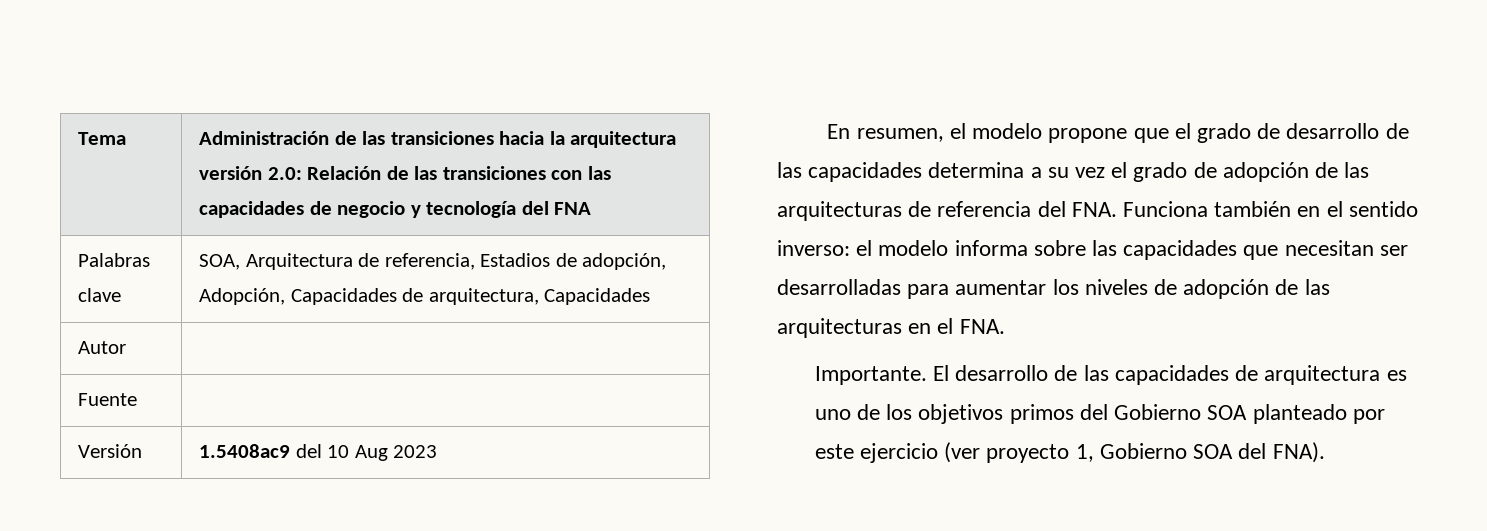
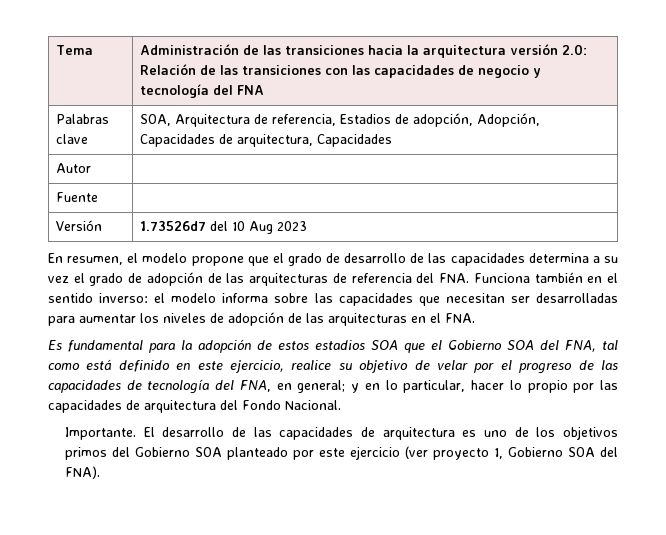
[199,444,291,458] 1.5408ac9 -> [140,221,207,231] 1.73526d7
(1005, 326) none -> [48,339,618,353] [48,359,618,374] [48,379,619,394] [48,400,341,413] // Es fundamental para la adopción de estos estadios SOA que el Gobierno SOA del FNA, tal como está definido en este ejercicio, realice su objetivo de velar por el progreso de las capacidades de tecnología del FNA, en general; y en lo particular, hacer lo propio por las capacidades de arquitectura del Fondo Nacional.

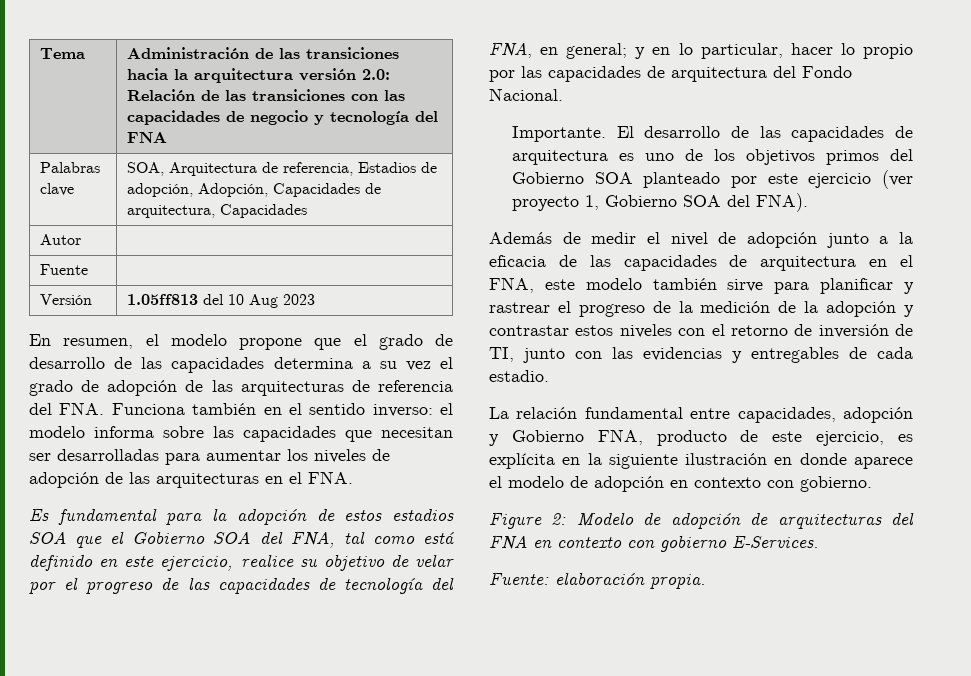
[140,221,207,231] 1.73526d7 -> [126,294,198,305] 1.05ff813
(100, 472) none -> [489,232,913,248] [489,255,913,271] [489,277,914,294] [489,301,915,317] [489,324,913,338] [489,347,913,363] [489,370,549,382] [489,407,913,423] [489,429,913,446] [489,453,913,469] [489,476,872,492] [489,512,914,529] [489,535,819,552] [489,572,706,589] // Además de medir el nivel de adopción junto a la eficacia de las capacidades de arquitectura en el FNA, este modelo también sirve para planificar y rastrear el progreso de la medición de la adopción y contrastar estos niveles con el retorno de inversión de TI, junto con las evidencias y entregables de cada estadio. // La relación fundamental entre capacidades, adopción y Gobierno FNA, producto de este ejercicio, es explícita en la siguiente ilustración en donde aparece el modelo de adopción en contexto con gobierno. // Figure 2: Modelo de adopción de arquitecturas del FNA en contexto con gobierno E-Services. // Fuente: elaboración propia.

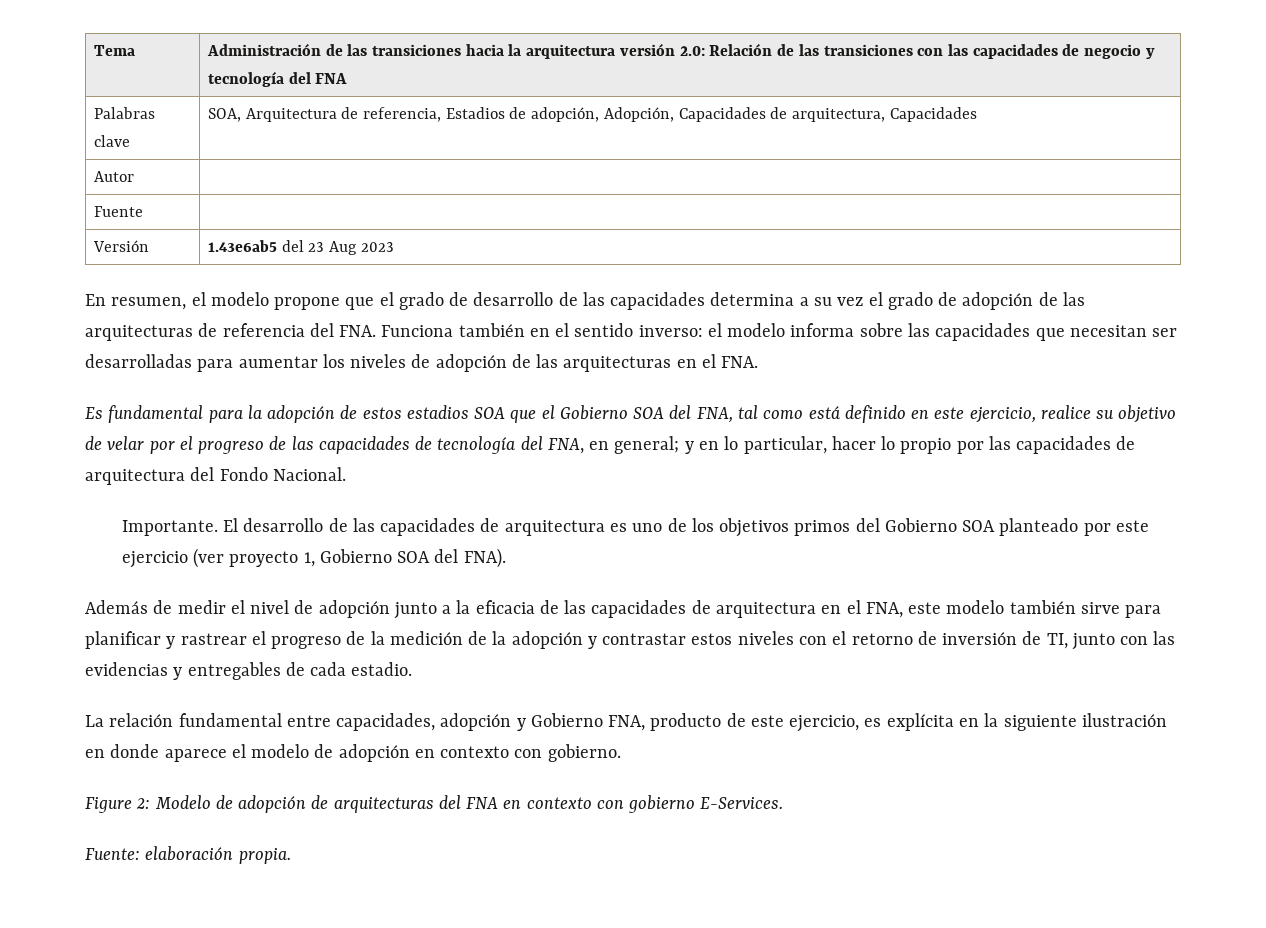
[126,294,244,305] 1.05ff813 del 10 -> [207,240,325,252] 1.43e6ab5 del 23

